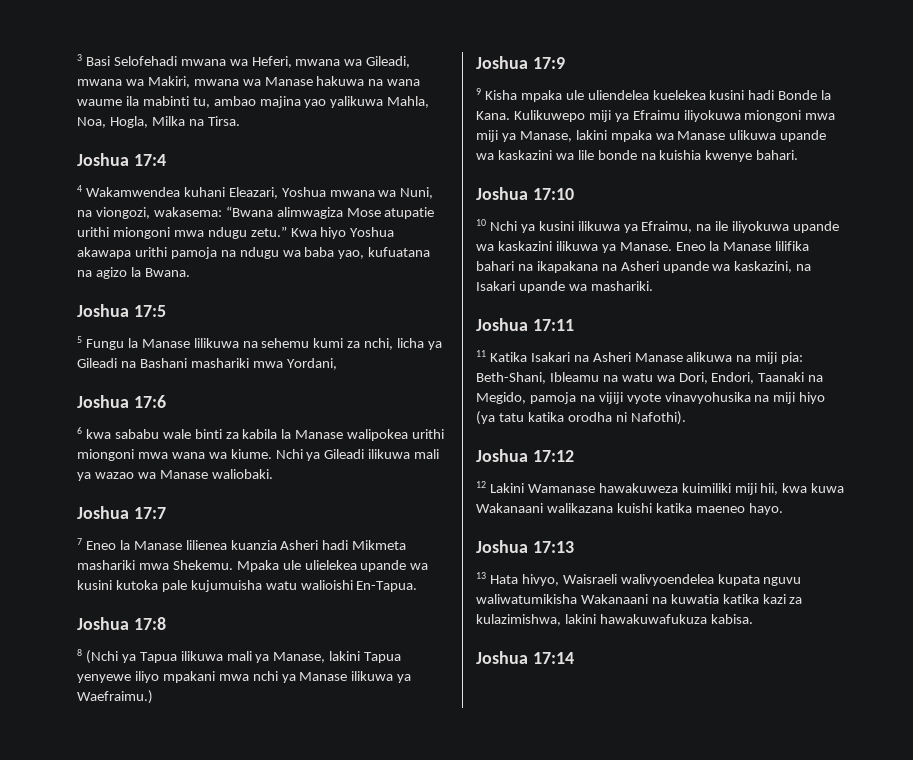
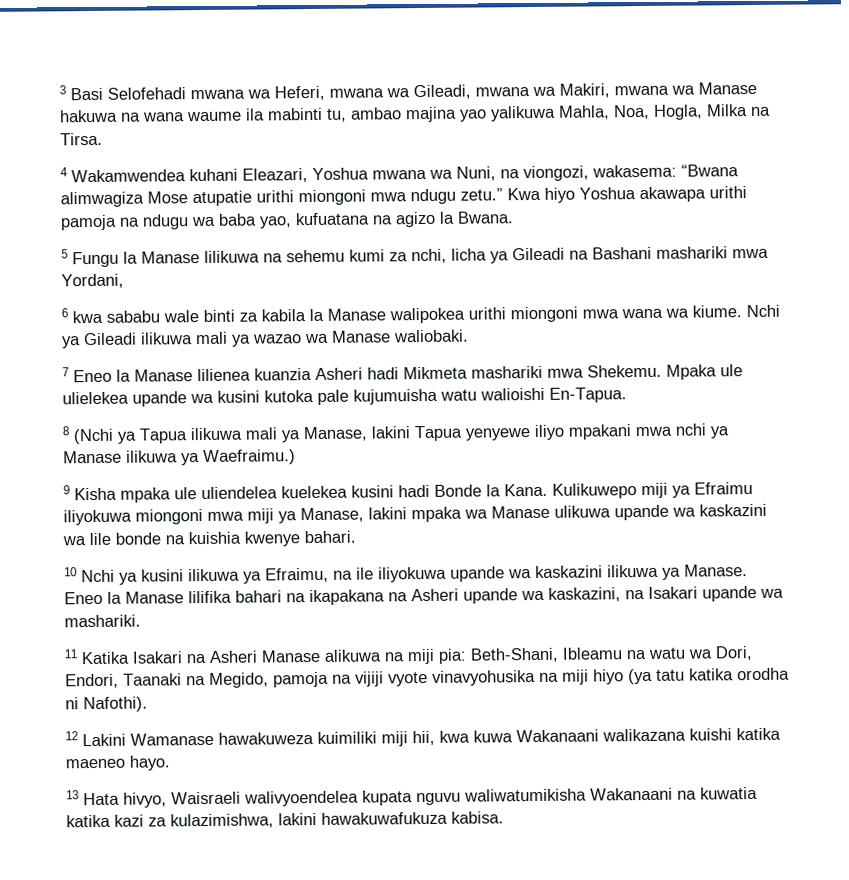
[77,153,166,166] // Joshua 17:4 -> (103, 139) none
[77,304,166,317] // Joshua 17:5 -> (514, 217) none
[77,395,166,408] // Joshua 17:6 -> (124, 281) none
[77,506,166,519] // Joshua 17:7 -> (469, 336) none
[77,617,166,630] // Joshua 17:8 -> (627, 395) none
[476,56,565,69] // Joshua 17:9 -> (296, 457) none
[476,187,574,200] // Joshua 17:10 -> (356, 537) none
[476,318,574,331] // Joshua 17:11 -> (141, 621) none
[476,449,574,462] // Joshua 17:12 -> (148, 704) none
[476,540,574,553] // Joshua 17:13 -> (170, 763) none
[476,651,574,664] // Joshua 17:14 -> (504, 817) none

